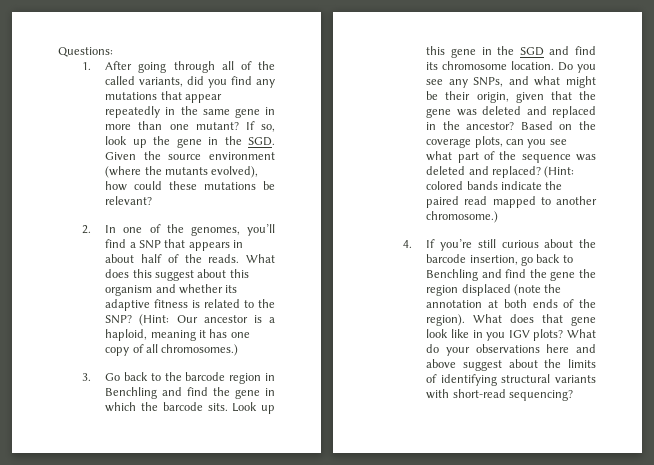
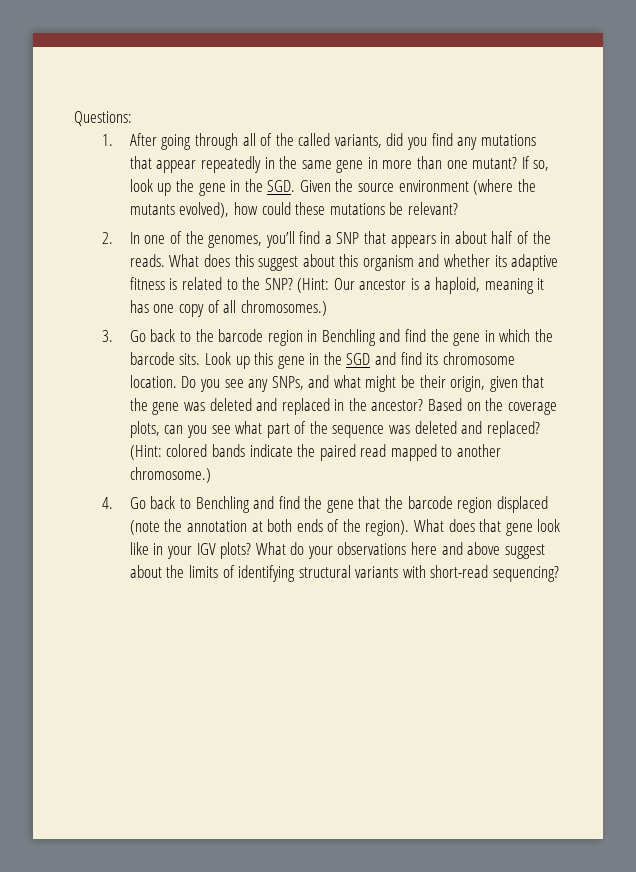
[426,239,596,251] [426,254,534,266] If you’re still curious about the barcode insertion, go -> [129,497,146,509] Go
[579,269,596,278] the -> [358,496,453,509] that the barcode
[486,332,506,341] you -> [166,546,192,559] your

